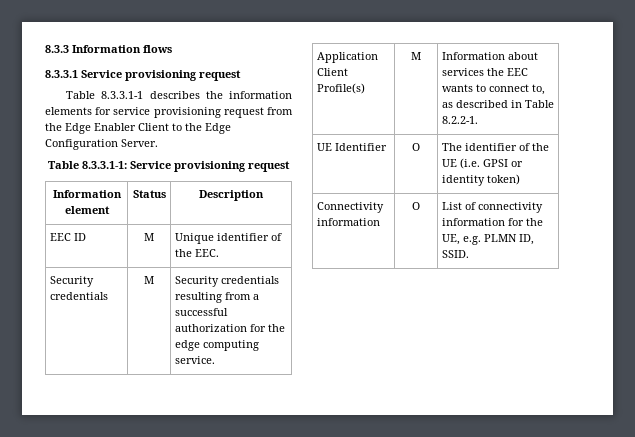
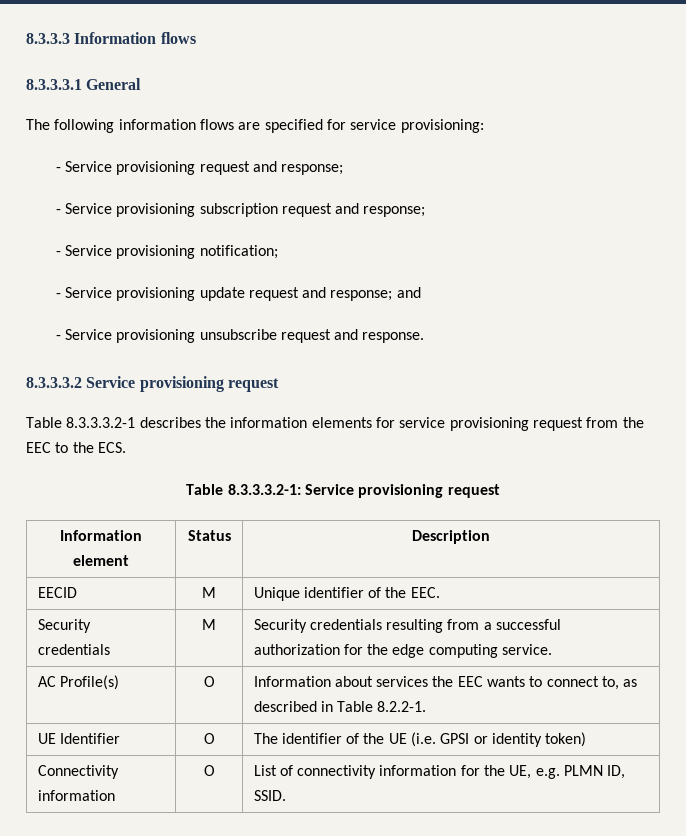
[45,45,69,53] 8.3.3 -> [26,33,70,44] 8.3.3.3
[45,70,78,78] 8.3.3.1 -> [26,78,142,90] [26,119,484,133] [55,161,344,175] [55,203,426,217] [55,245,278,259] [55,287,421,301] [55,329,425,343] [26,377,82,388] 8.3.3.3.1 General // The following information flows are specified for service provisioning: // - Service provisioning request and response; // - Service provisioning subscription request and response; // - Service provisioning notification; // - Service provisioning update request and response; and // - Service provisioning unsubscribe request and response. // 8.3.3.3.2
[101,91,144,99] 8.3.3.1-1 -> [66,417,136,428] 8.3.3.3.2-1
[65,123,231,134] [45,139,158,150] [48,161,127,169] Edge Enabler Client to the Edge Configuration Server. // Table 8.3.3.1-1: -> [26,442,126,453] [186,484,301,495] EEC to the ECS. // Table 8.3.3.3.2-1:
[49,233,86,241] EEC ID -> [37,587,77,598] EECID
[316,52,378,63] [316,68,348,76] Application Client -> [37,676,56,687] AC
[411,52,421,60] M -> [203,676,215,687] O

